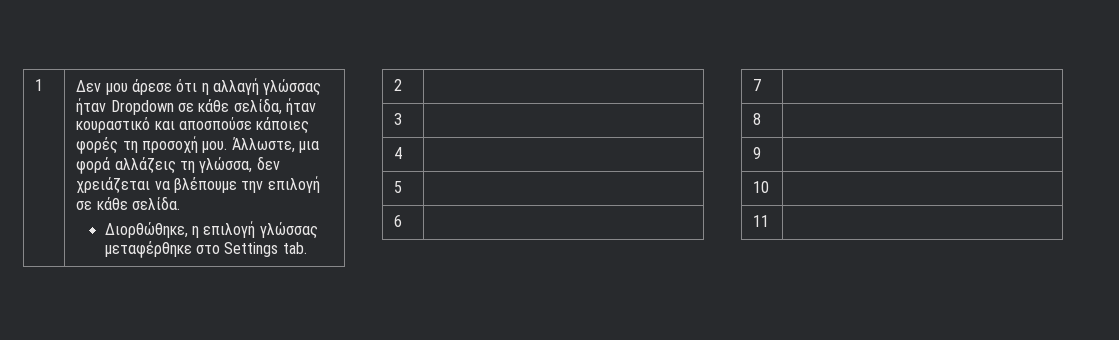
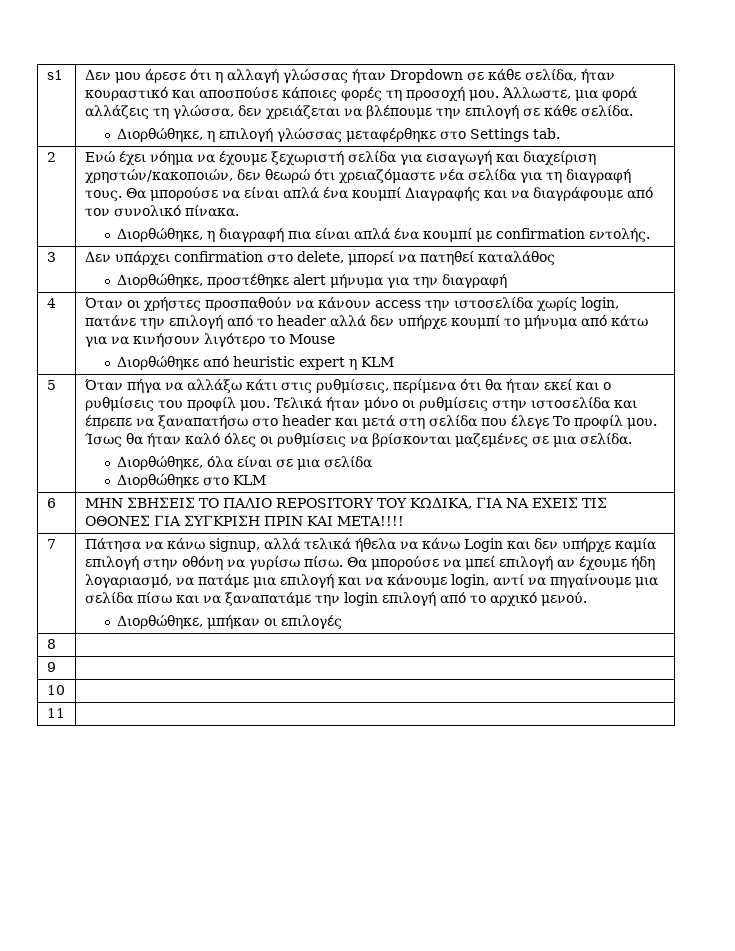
[35,79,44,91] 1 -> [46,70,63,80] s1
[394,113,403,125] [394,147,403,159] [394,181,403,193] [394,215,403,227] [753,79,762,91] // 3 | // 4 | // 5 | // 6 | // 7 | -> [84,151,596,166] [84,169,631,184] [84,187,653,201] [84,205,239,217] [116,228,650,242] [46,252,56,262] [84,251,555,266] [116,274,507,288] [46,298,56,308] [84,297,619,312] [84,315,648,330] [84,333,335,347] [116,356,394,370] [46,380,56,390] [84,379,611,393] [84,397,637,411] [84,415,657,429] [84,433,632,447] [116,456,373,470] [116,474,266,488] [46,498,56,508] [84,497,607,509] [84,515,404,526] [46,539,56,549] [84,538,657,553] [84,556,655,571] [84,574,659,588] [84,592,587,607] [116,615,342,629] Ενώ έχει νόημα να έχουμε ξεχωριστή σελίδα για εισαγωγή και διαχείριση χρηστών/κακοποιών, δεν θεωρώ ότι χρειαζόμαστε νέα σελίδα για τη διαγραφή τους. Θα μπορούσε να είναι απλά ένα κουμπί Διαγραφής και να διαγράφουμε από τον συνολικό πίνακα. // Διορθώθηκε, η διαγραφή πια είναι απλά ένα κουμπί με confirmation εντολής. // 3 | Δεν υπάρχει confirmation στο delete, μπορεί να πατηθεί καταλάθος // Διορθώθηκε, προστέθηκε alert μήνυμα για την διαγραφή // 4 | Όταν οι χρήστες προσπαθούν να κάνουν access την ιστοσελίδα χωρίς login, πατάνε την επιλογή από το header αλλά δεν υπήρχε κουμπί το μήνυμα από κάτω για να κινήσουν λιγότερο το Mouse // Διορθώθηκε από heuristic expert η KLM // 5 | Όταν πήγα να αλλάξω κάτι στις ρυθμίσεις, περίμενα ότι θα ήταν εκεί και ο ρυθμίσεις του προφίλ μου. Τελικά ήταν μόνο οι ρυθμίσεις στην ιστοσελίδα και έπρεπε να ξαναπατήσω στο header και μετά στη σελίδα που έλεγε Το προφίλ μου. Ίσως θα ήταν καλό όλες οι ρυθμίσεις να βρίσκονται μαζεμένες σε μια σελίδα. // Διορθώθηκε, όλα είναι σε μια σελίδα // Διορθώθηκε στο KLM // 6 | ΜΗΝ ΣΒΗΣΕΙΣ ΤΟ ΠΑΛΙΟ REPOSITORY ΤΟΥ ΚΩΔΙΚΑ, ΓΙΑ ΝΑ ΕΧΕΙΣ ΤΙΣ ΟΘΟΝΕΣ ΓΙΑ ΣΥΓΚΡΙΣΗ ΠΡΙΝ ΚΑΙ ΜΕΤΑ!!!! // 7 | Πάτησα να κάνω signup, αλλά τελικά ήθελα να κάνω Login και δεν υπήρχε καμία επιλογή στην οθόνη να γυρίσω πίσω. Θα μπορούσε να μπεί επιλογή αν έχουμε ήδη λογαριασμό, να πατάμε μια επιλογή και να κάνουμε login, αντί να πηγαίνουμε μια σελίδα πίσω και να ξαναπατάμε την login επιλογή από το αρχικό μενού. // Διορθώθηκε, μπήκαν οι επιλογές

